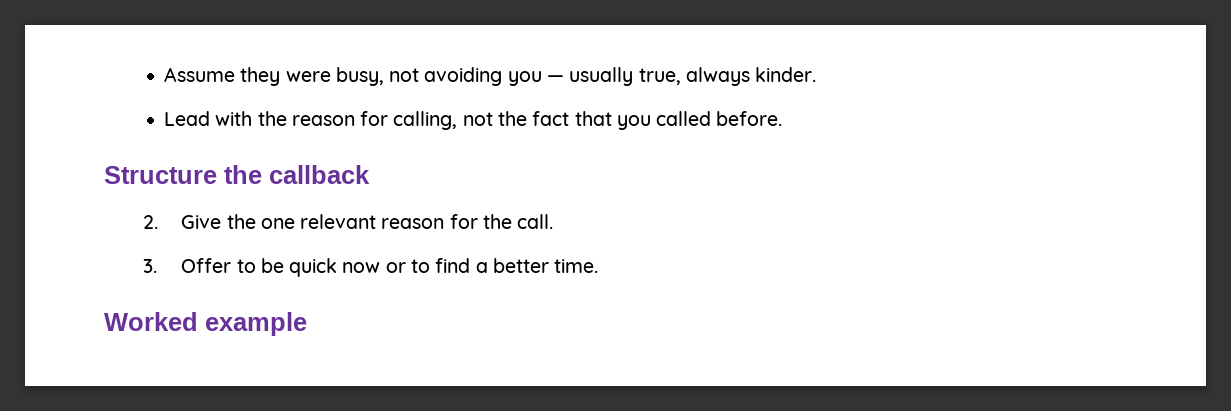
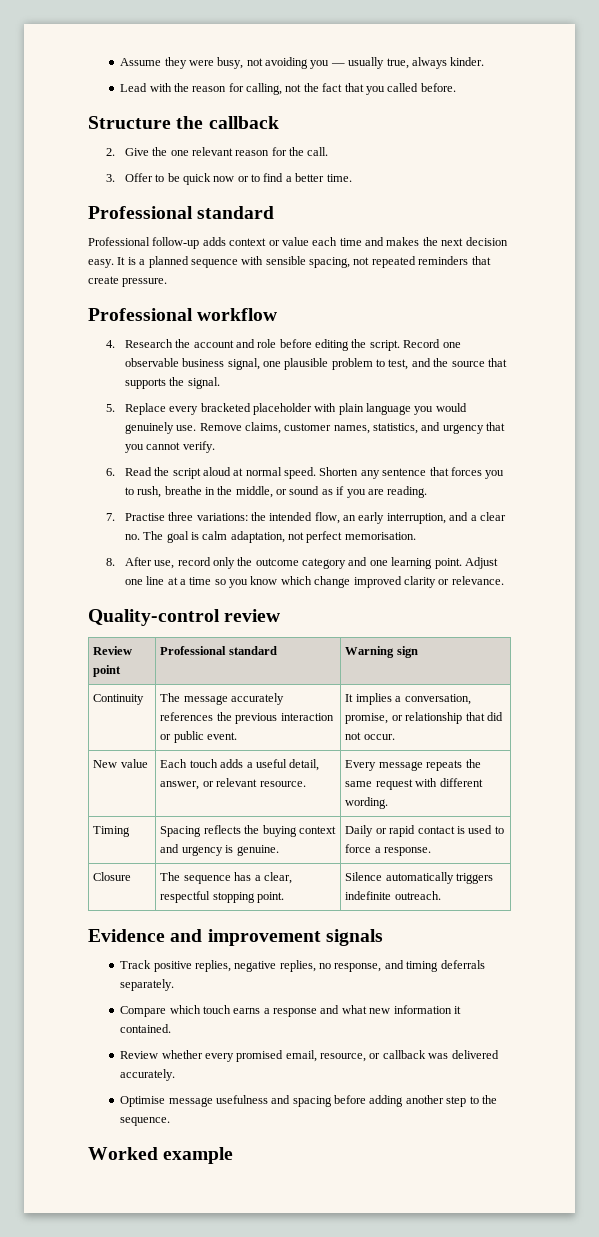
(599, 266) none -> [88,206,275,219] [88,237,508,249] [88,256,491,268] [88,276,168,287] [88,308,278,321] [106,339,461,351] [124,358,507,370] [124,377,220,389] [106,403,467,415] [124,422,506,434] [124,441,215,453] [106,467,505,479] [124,486,428,498] [106,512,506,524] [124,531,416,543] [106,557,498,569] [124,576,504,588] [88,609,281,626] [93,646,133,655] [93,665,122,677] [160,646,277,655] [345,646,418,658] [93,694,145,705] [160,693,285,705] [160,712,334,724] [160,731,238,743] [345,693,471,705] [345,712,503,724] [345,732,395,740] [93,759,148,768] [160,759,320,771] [160,778,306,790] [345,759,481,771] [345,778,483,790] [345,797,389,809] [93,826,131,837] [160,825,336,837] [160,844,279,856] [345,825,504,837] [345,844,432,856] [93,872,132,881] [160,872,292,884] [160,891,285,903] [345,872,494,884] [345,891,441,900] [88,929,383,946] [120,960,485,972] [120,979,175,991] [120,1005,461,1017] [120,1024,172,1033] [120,1050,499,1062] [120,1069,176,1081] [120,1095,497,1107] [120,1117,171,1126] // Professional standard // Professional follow-up adds context or value each time and makes the next decision easy. It is a planned sequence with sensible spacing, not repeated reminders that create pressure. // Professional workflow // 4. Research the account and role before editing the script. Record one observable business signal, one plausible problem to test, and the source that supports the signal. // 5. Replace every bracketed placeholder with plain language you would genuinely use. Remove claims, customer names, statistics, and urgency that you cannot verify. // 6. Read the script aloud at normal speed. Shorten any sentence that forces you to rush, breathe in the middle, or sound as if you are reading. // 7. Practise three variations: the intended flow, an early interruption, and a clear no. The goal is calm adaptation, not perfect memorisation. // 8. After use, record only the outcome category and one learning point. Adjust one line at a time so you know which change improved clarity or relevance. // Quality-control review // Review point | Professional standard | Warning sign // Continuity | The message accurately references the previous interaction or public event. | It implies a conversation, promise, or relationship that did not occur. // New value | Each touch adds a useful detail, answer, or relevant resource. | Every message repeats the same request with different wording. // Timing | Spacing reflects the buying context and urgency is genuine. | Daily or rapid contact is used to force a response. // Closure | The sequence has a clear, respectful stopping point. | Silence automatically triggers indefinite outreach. // Evidence and improvement signals // Track positive replies, negative replies, no response, and timing deferrals separately. // Compare which touch earns a response and what new information it contained. // Review whether every promised email, resource, or callback was delivered accurately. // Optimise message usefulness and spacing before adding another step to the sequence.

